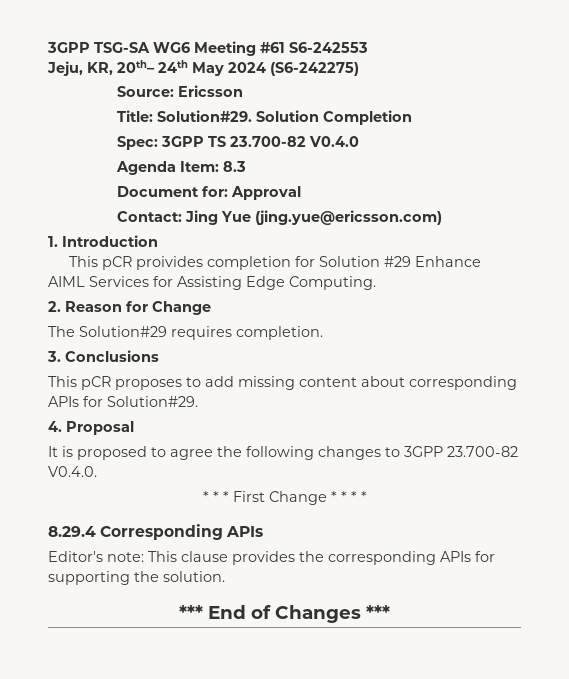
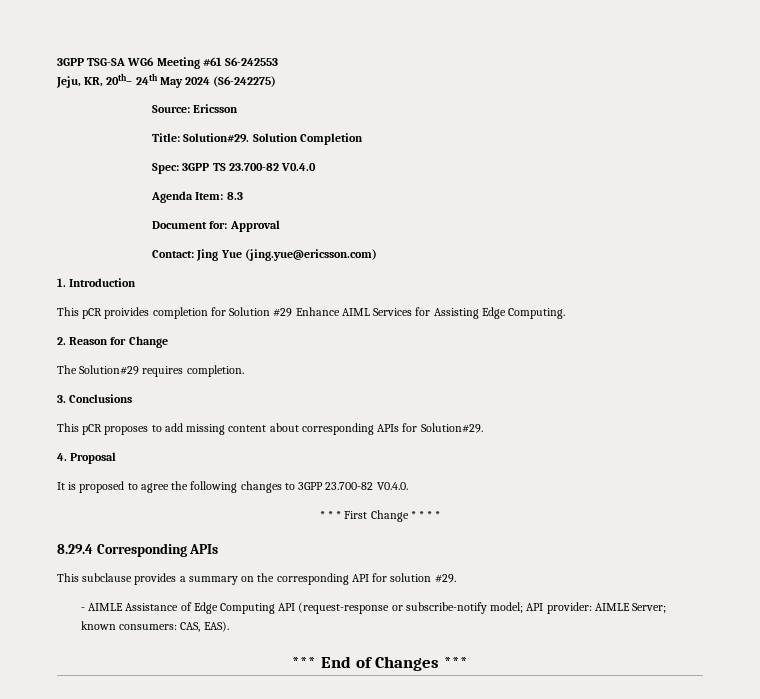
[48,551,495,565] [48,571,225,585] Editor's note: This clause provides the corresponding APIs for supporting the solution. -> [57,573,456,585] [80,602,667,614] [80,621,229,632] This subclause provides a summary on the corresponding API for solution #29. // - AIMLE Assistance of Edge Computing API (request-response or subscribe-notify model; API provider: AIMLE Server; known consumers: CAS, EAS).

